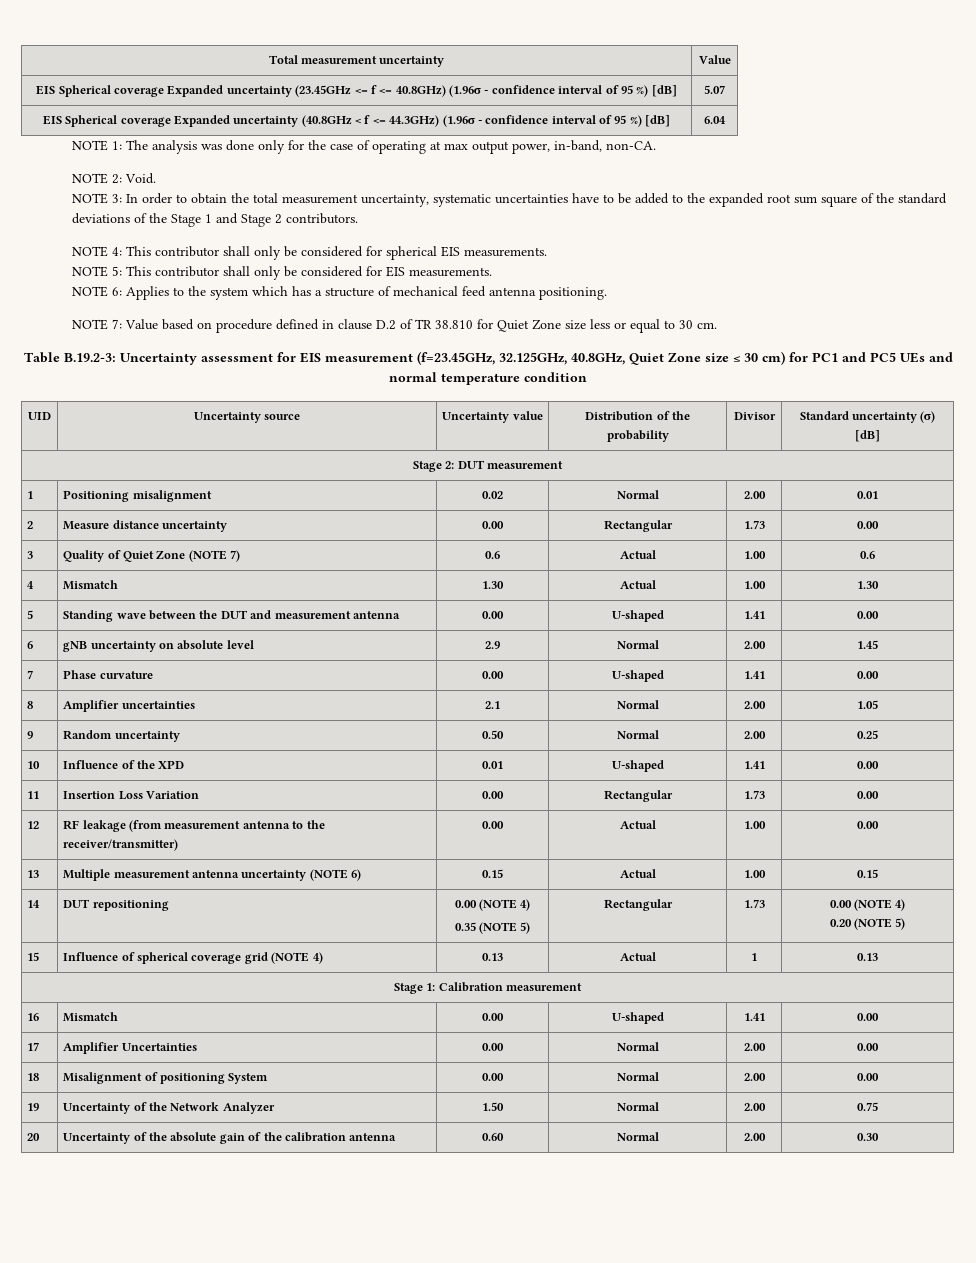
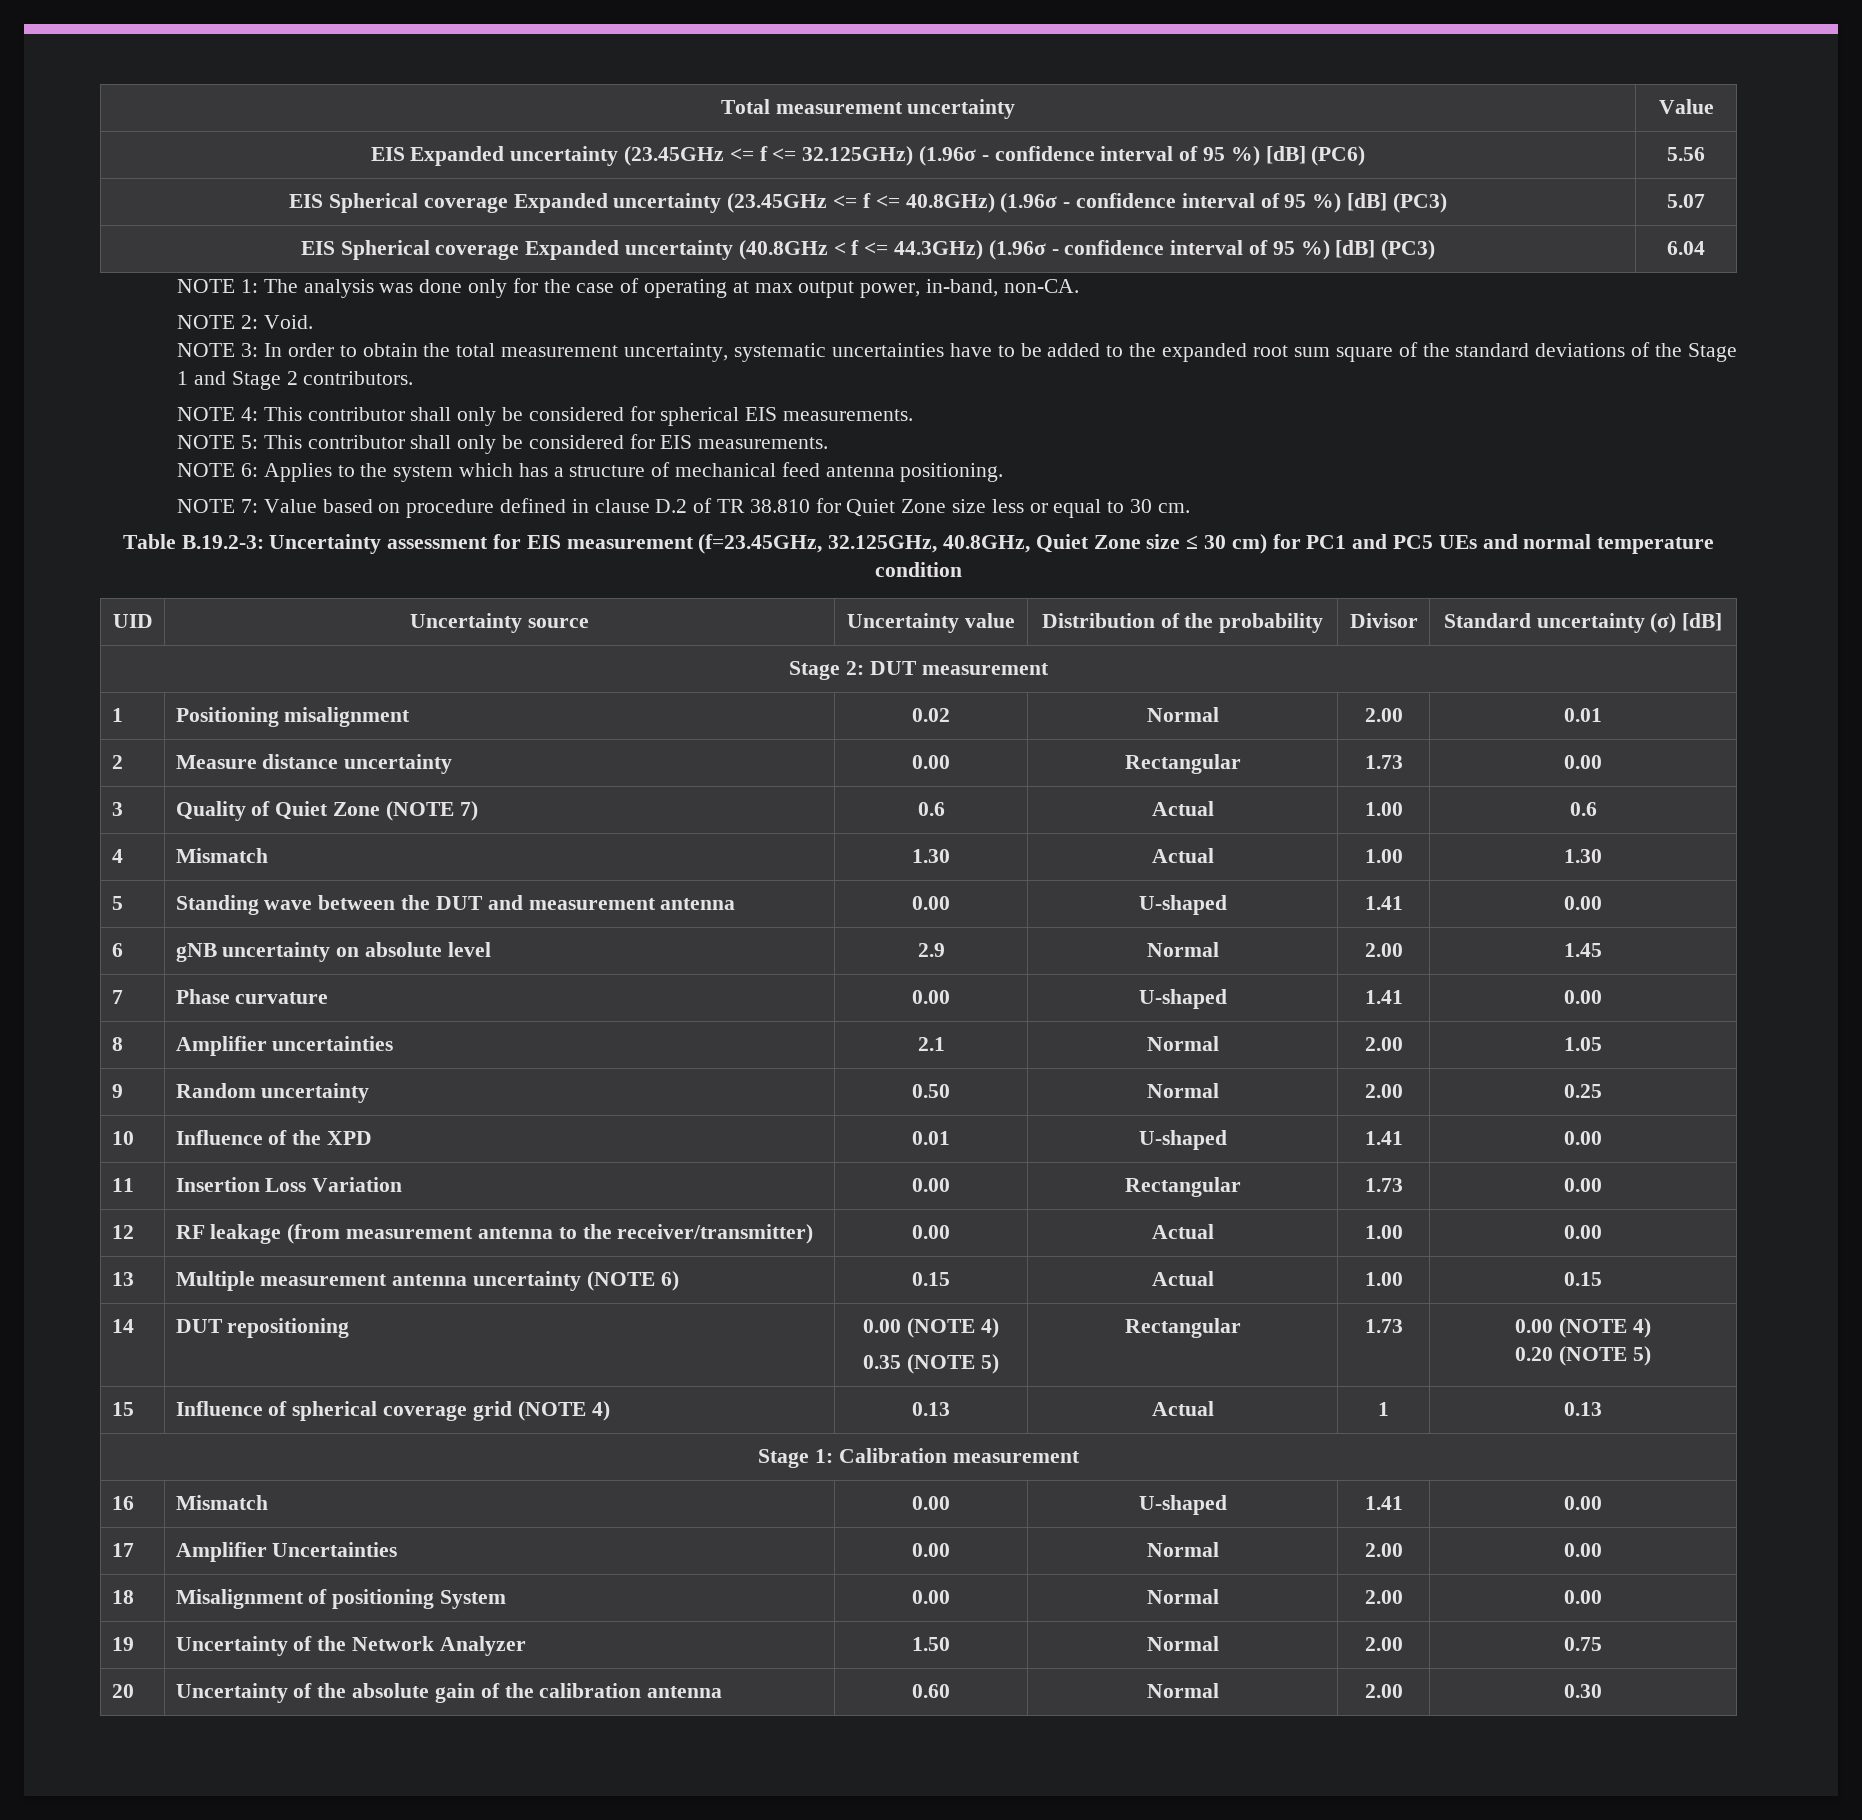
(731, 59) none -> [370,146,1366,166] [1667,147,1705,161] // EIS Expanded uncertainty (23.45GHz <= f <= 32.125GHz) (1.96σ - confidence interval of 95 %) [dB] (PC6) | 5.56
(677, 91) none -> [1392,193,1447,213] (PC3)
(671, 121) none -> [1381,240,1436,260] (PC3)

